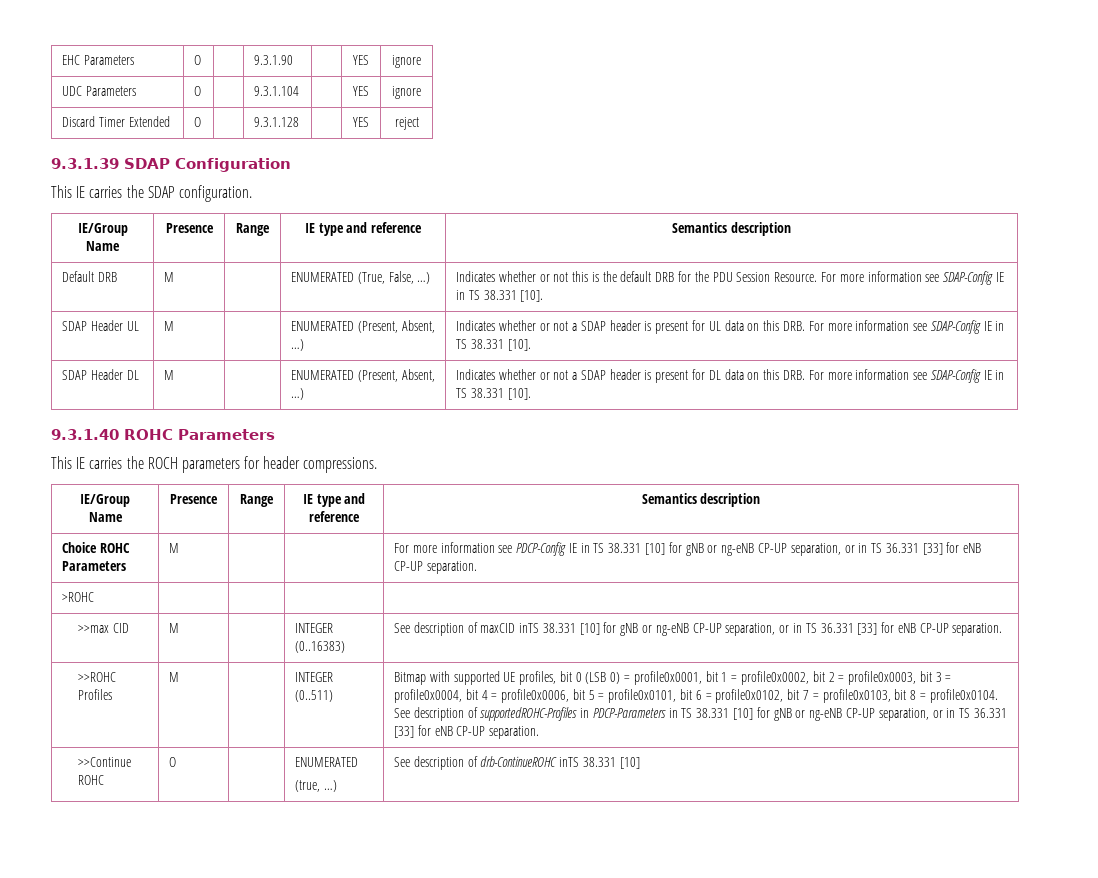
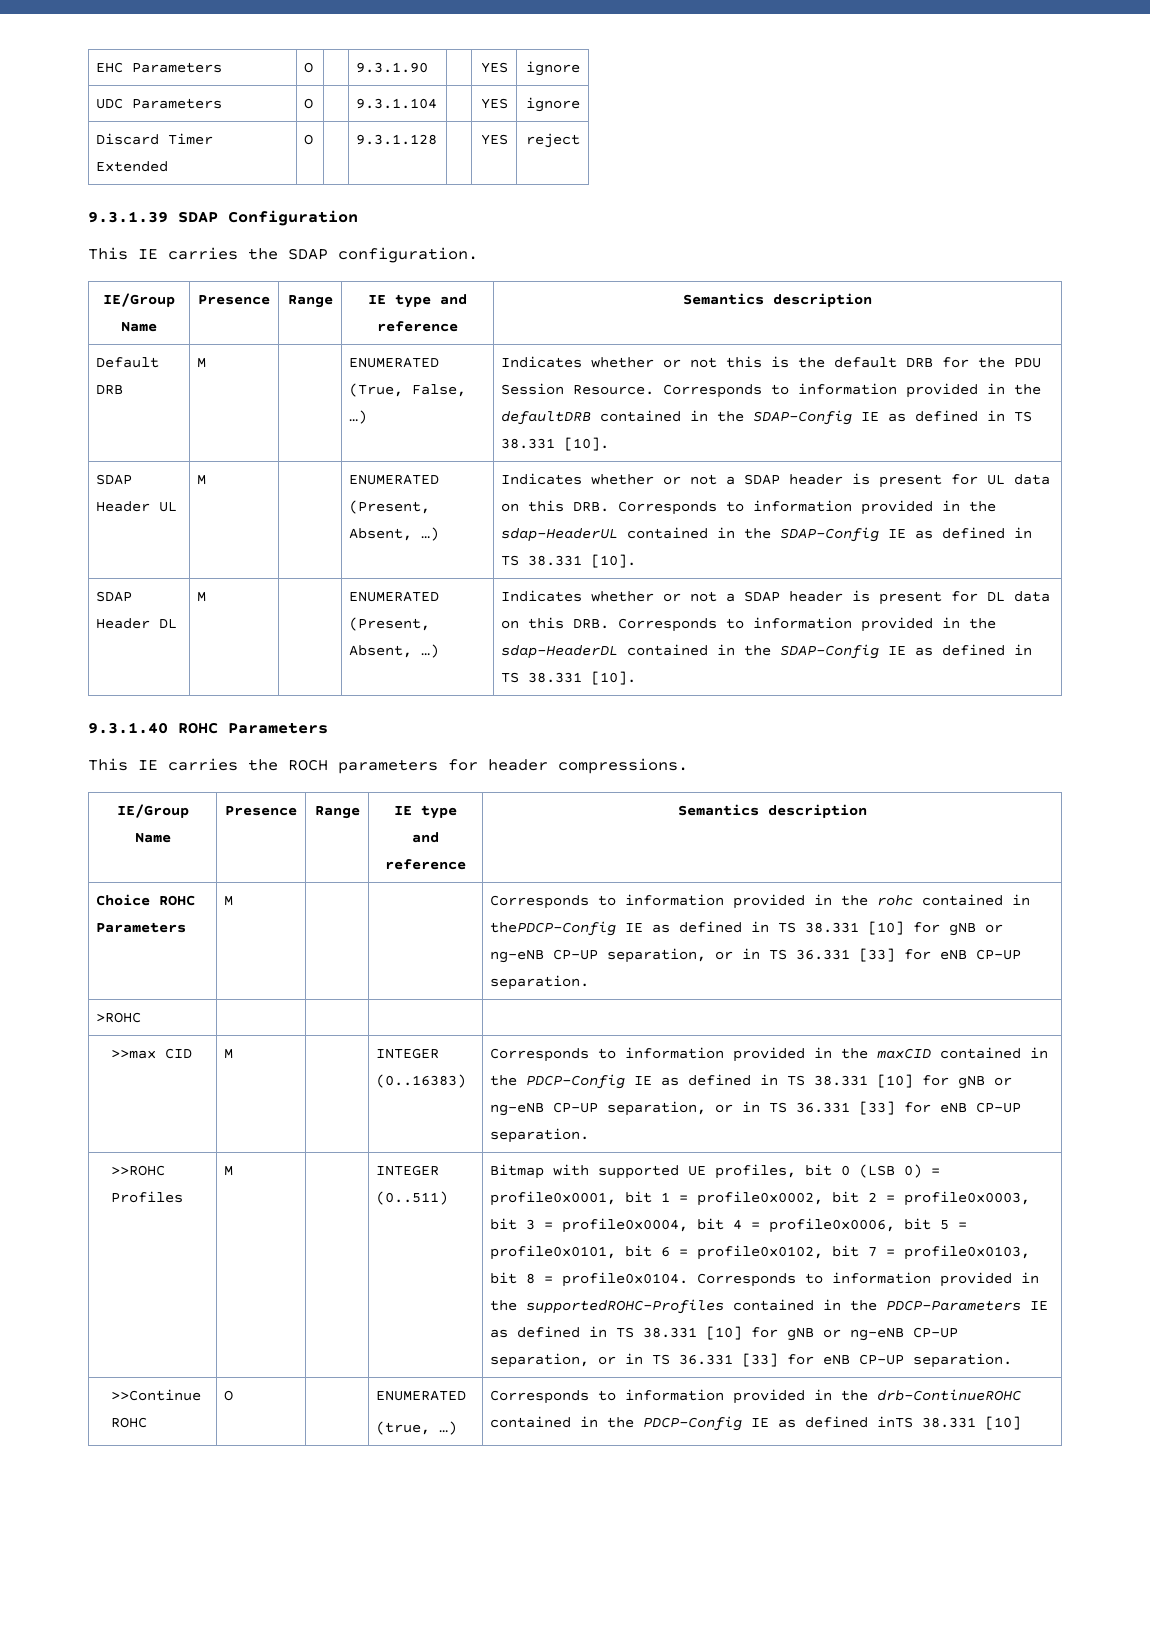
[820,271,1004,285] For more information see SDAP-Config IE -> [663,383,1042,398] [501,410,979,425] Corresponds to information provided in the defaultDRB contained in the SDAP-Config IE as defined
[808,320,992,334] For more information see SDAP-Config IE -> [618,500,997,515] [501,527,1006,542] Corresponds to information provided in the sdap-HeaderUL contained in the SDAP-Config IE as defined
[808,369,992,383] For more information see SDAP-Config IE -> [618,617,997,632] [501,644,1006,659] Corresponds to information provided in the sdap-HeaderDL contained in the SDAP-Config IE as defined
[394,542,577,556] For more information see PDCP-Config IE -> [490,894,1031,909] [490,921,743,936] Corresponds to information provided in the rohc contained in thePDCP-Config IE as defined
[394,622,540,636] See description of maxCID inTS -> [490,1047,1049,1062] [490,1074,806,1089] Corresponds to information provided in the maxCID contained in the PDCP-Config IE as defined in TS
[394,707,666,721] See description of supportedROHC-Profiles in PDCP-Parameters -> [697,1272,1040,1287] [490,1299,1049,1314] [490,1326,581,1338] Corresponds to information provided in the supportedROHC-Profiles contained in the PDCP-Parameters IE as defined
[394,756,558,770] See description of drb-ContinueROHC -> [490,1389,1022,1404] [490,1416,869,1431] Corresponds to information provided in the drb-ContinueROHC contained in the PDCP-Config IE as defined

